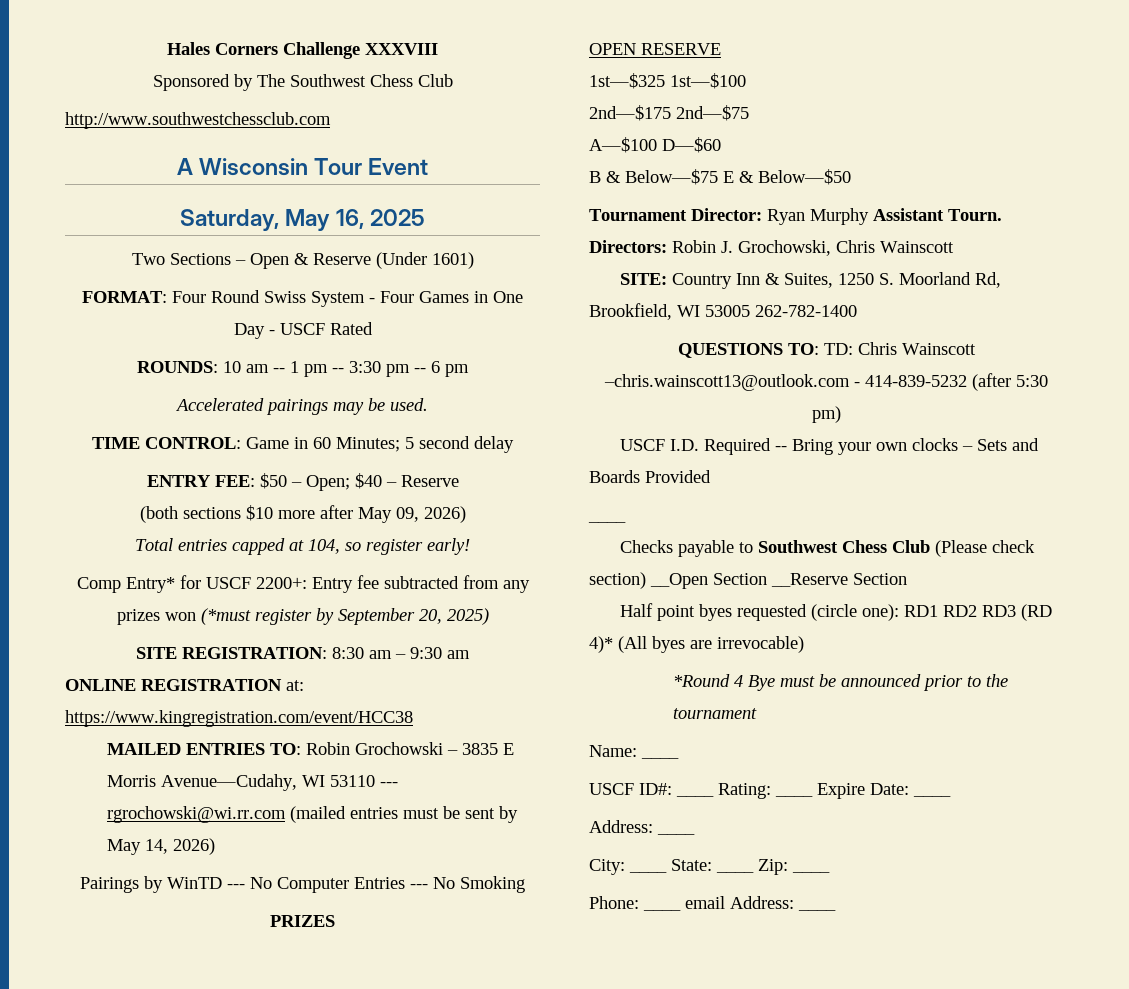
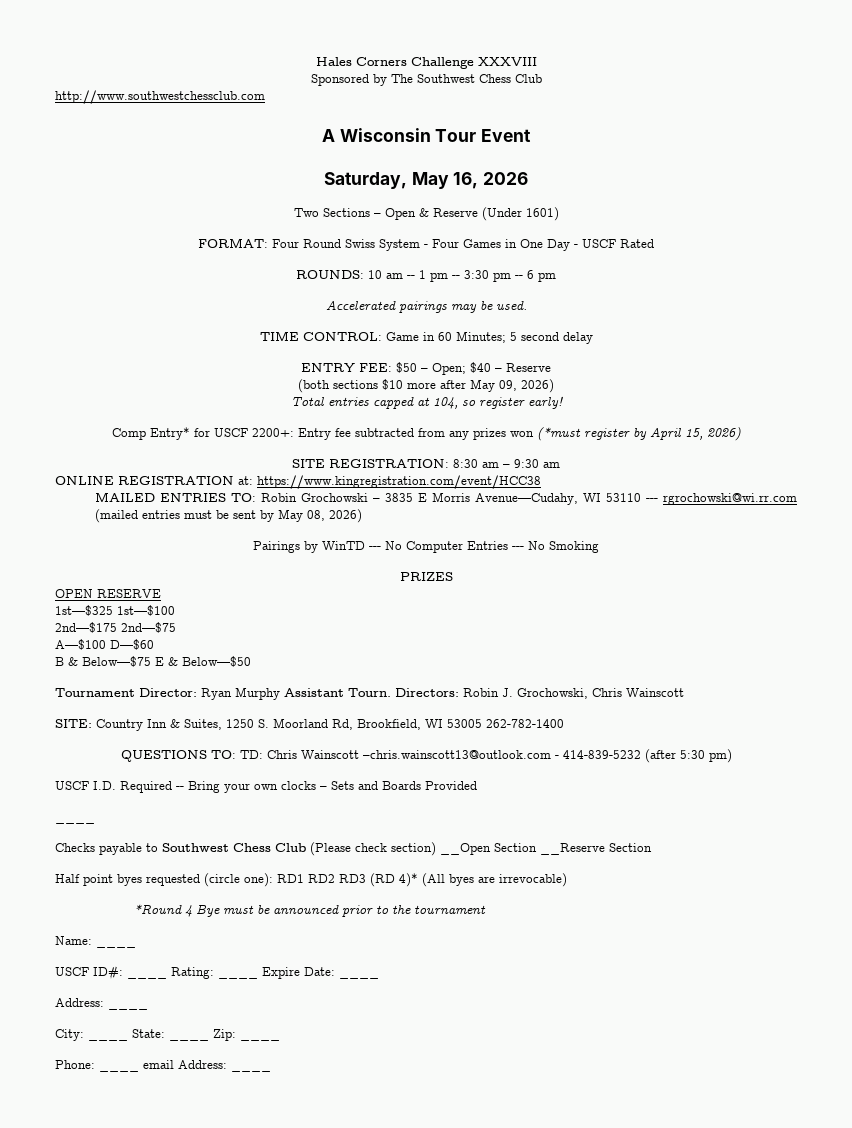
[369,209,425,226] 2025 -> [483,172,529,185] 2026
[337,608,489,625] September 20, 2025) -> [649,427,741,441] April 15, 2026)
[145,839,169,854] 14, -> [306,510,325,521] 08,

